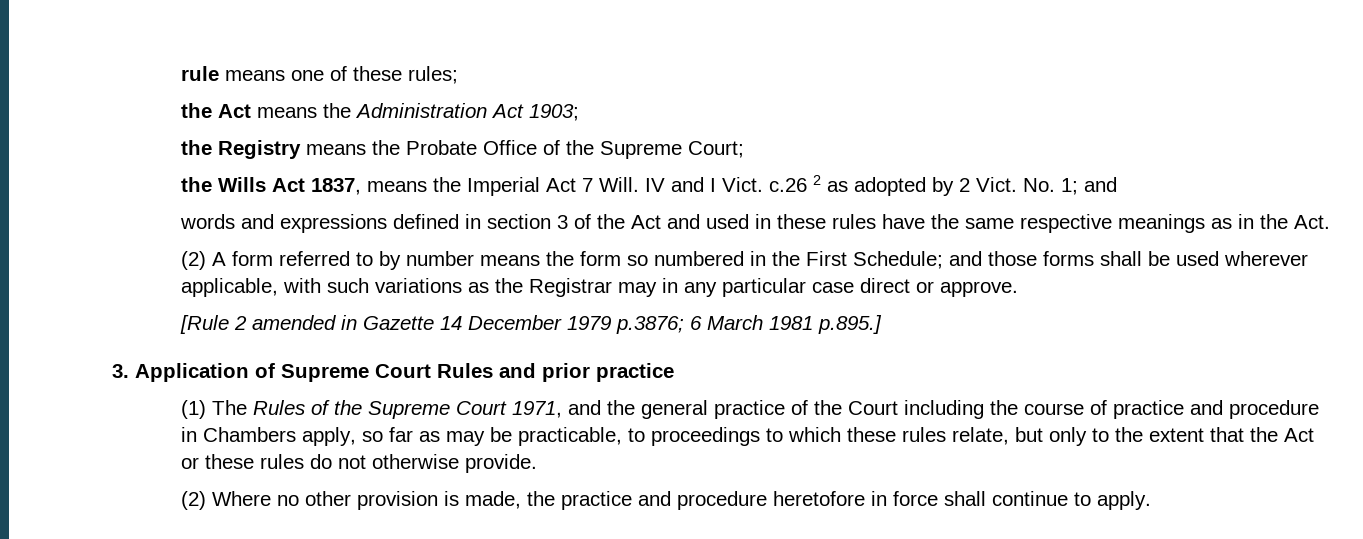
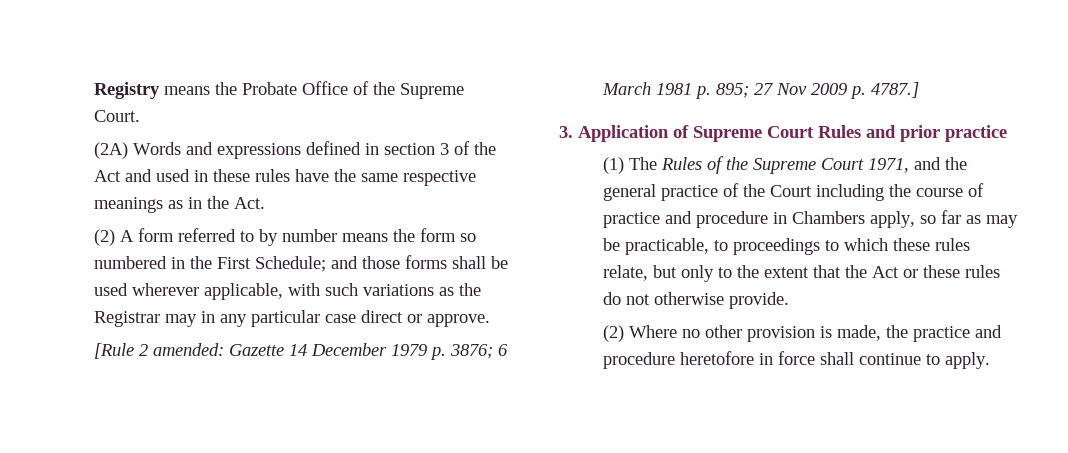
[180,66,458,84] [180,103,579,121] [180,140,212,155] rule means one of these rules; // the Act means the Administration Act 1903; // the -> (94, 90) none
[687,141,744,158] [180,175,1117,196] [179,214,235,229] Court; // the Wills Act 1837, means the Imperial Act 7 Will. IV and I Vict. c.26 2 as adopted by 2 Vict. No. 1; and // words -> [94,110,141,122] [94,142,182,159] Court. // (2A) Words
[251,315,357,330] amended in -> [153,343,225,356] amended:
[615,316,684,334] p.3876; -> [430,344,494,360] p. 3876;
[817,315,882,334] p.895.] -> [695,82,920,99] p. 895; 27 Nov 2009 p. 4787.]

